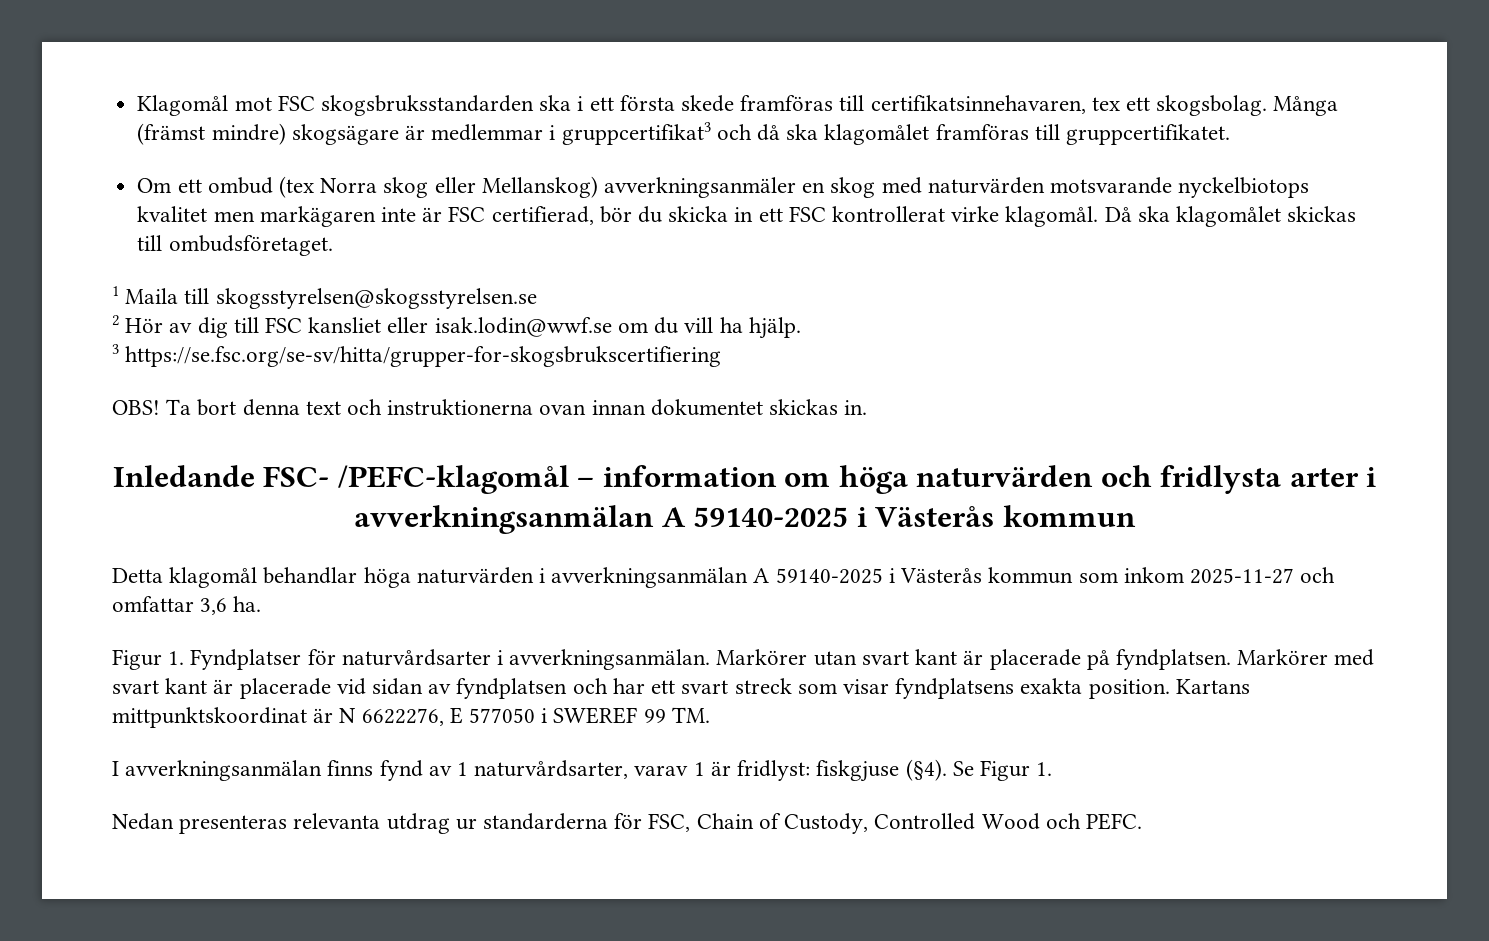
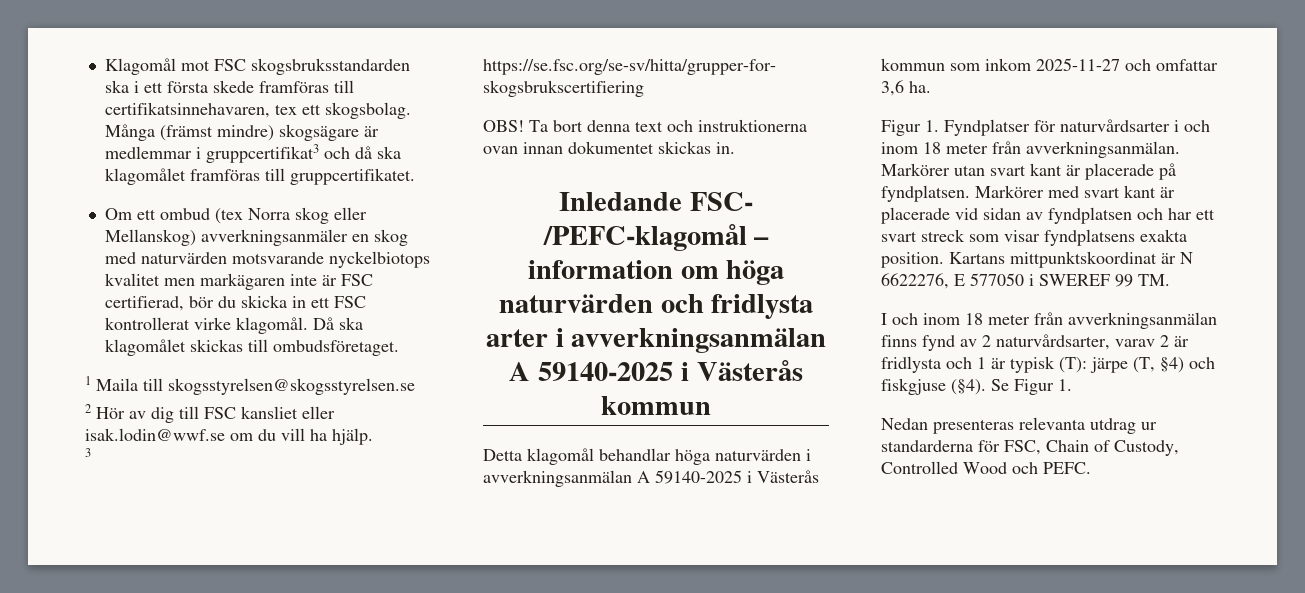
(504, 657) none -> [1184,120,1210,132] [881,141,1021,154] och inom 18 meter från
(119, 768) none -> [892,312,1063,325] och inom 18 meter från
[457,762,469,776] 1 -> [982,335,991,347] 2
[693,760,811,781] 1 är fridlyst: -> [1160,335,1189,347] [881,356,1215,373] 2 är fridlysta och 1 är typisk (T): järpe (T, §4) och

